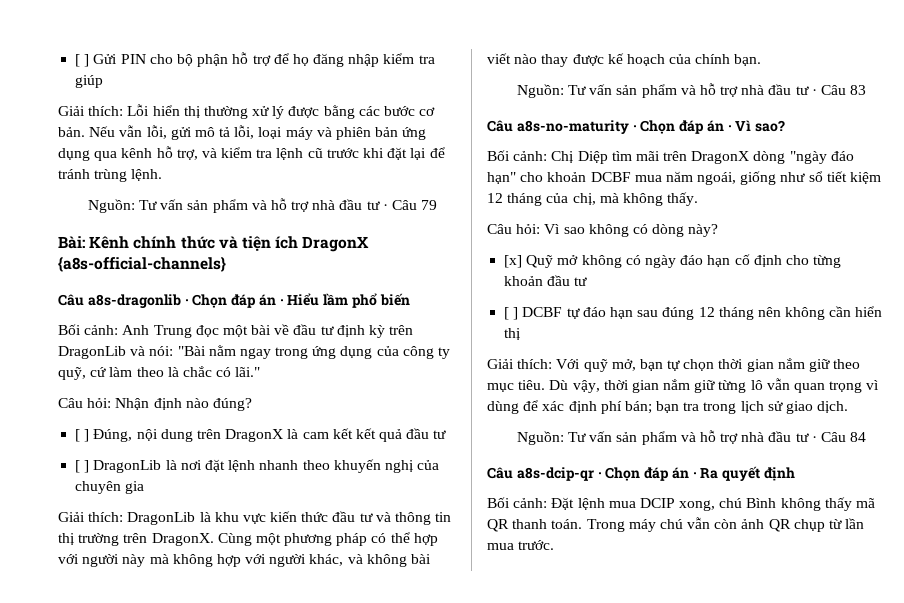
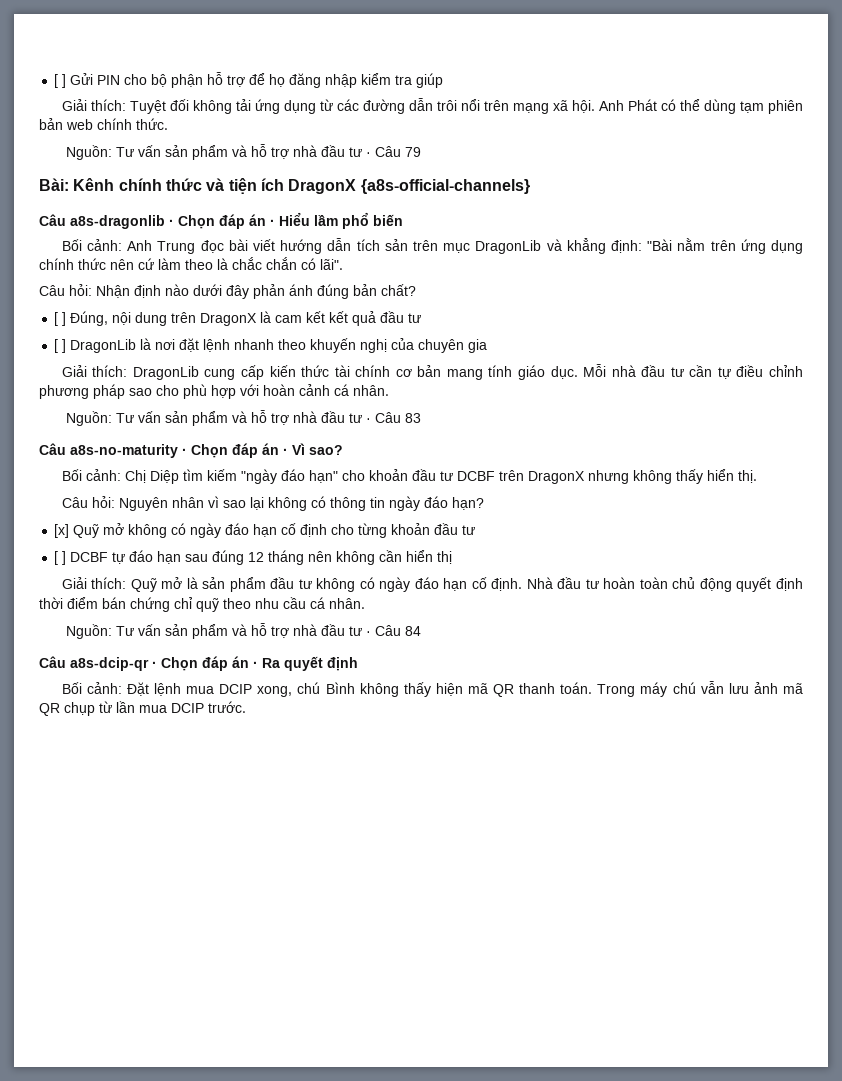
[127,104,436,119] [58,125,427,140] [58,146,445,161] [58,169,163,182] Lỗi hiển thị thường xử lý được bằng các bước cơ bản. Nếu vẫn lỗi, gửi mô tả lỗi, loại máy và phiên bản ứng dụng qua kênh hỗ trợ, và kiểm tra lệnh cũ trước khi đặt lại để tránh trùng lệnh. -> [129,98,804,114] [39,118,168,130] Tuyệt đối không tải ứng dụng từ các đường dẫn trôi nổi trên mạng xã hội. Anh Phát có thể dùng tạm phiên bản web chính thức.
[222,324,414,338] [58,345,451,359] [58,367,86,380] một bài về đầu tư định kỳ trên DragonLib và nói: "Bài nằm ngay trong ứng dụng của công ty quỹ, -> [228,238,803,254] [39,258,134,270] bài viết hướng dẫn tích sản trên mục DragonLib và khẳng định: "Bài nằm trên ứng dụng chính thức nên
[216,367,261,377] có lãi." -> [266,257,343,270] chắn có lãi".
[212,398,252,411] đúng? -> [193,284,416,299] dưới đây phản ánh đúng bản chất?
[199,511,452,525] [58,532,438,546] [58,554,432,567] [487,53,762,67] là khu vực kiến thức đầu tư và thông tin thị trường trên DragonX. Cùng một phương pháp có thể hợp với người này mà không hợp với người khác, và không bài viết nào thay được kế hoạch của chính bạn. -> [204,364,804,380] [39,384,389,399] cung cấp kiến thức tài chính cơ bản mang tính giáo dục. Mỗi nhà đầu tư cần tự điều chỉnh phương pháp sao cho phù hợp với hoàn cảnh cá nhân.
[635,151,786,164] mãi trên DragonX dòng -> [206,469,237,481] kiếm
[590,171,882,185] [487,192,699,206] [487,224,719,237] DCBF mua năm ngoái, giống như sổ tiết kiệm 12 tháng của chị, mà không thấy. // Câu hỏi: Vì sao không có dòng này? -> [411,469,757,484] [61,496,484,511] đầu tư DCBF trên DragonX nhưng không thấy hiển thị. // Câu hỏi: Nguyên nhân vì sao lại không có thông tin ngày đáo hạn?
[556,358,861,372] [487,378,880,393] [487,400,849,414] Với quỹ mở, bạn tự chọn thời gian nắm giữ theo mục tiêu. Dù vậy, thời gian nắm giữ từng lô vẫn quan trọng vì dùng để xác định phí bán; bạn tra trong lịch sử giao dịch. -> [130,577,804,592] [39,597,365,612] Quỹ mở là sản phẩm đầu tư không có ngày đáo hạn cố định. Nhà đầu tư hoàn toàn chủ động quyết định thời điểm bán chứng chỉ quỹ theo nhu cầu cá nhân.
(852, 504) none -> [435,683,463,696] hiện
[714,519,765,529] còn ảnh -> [728,682,803,694] lưu ảnh mã
(514, 546) none -> [171,703,204,713] DCIP

